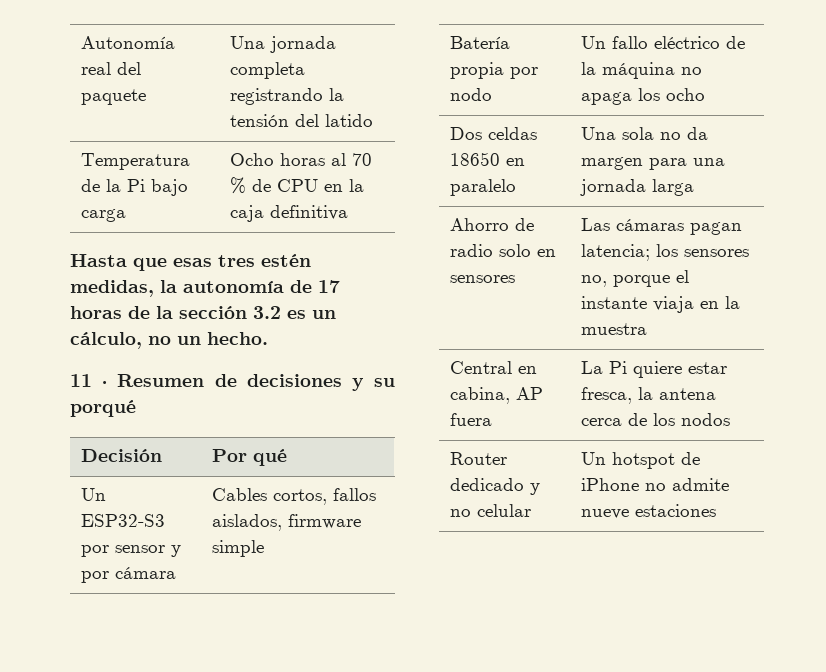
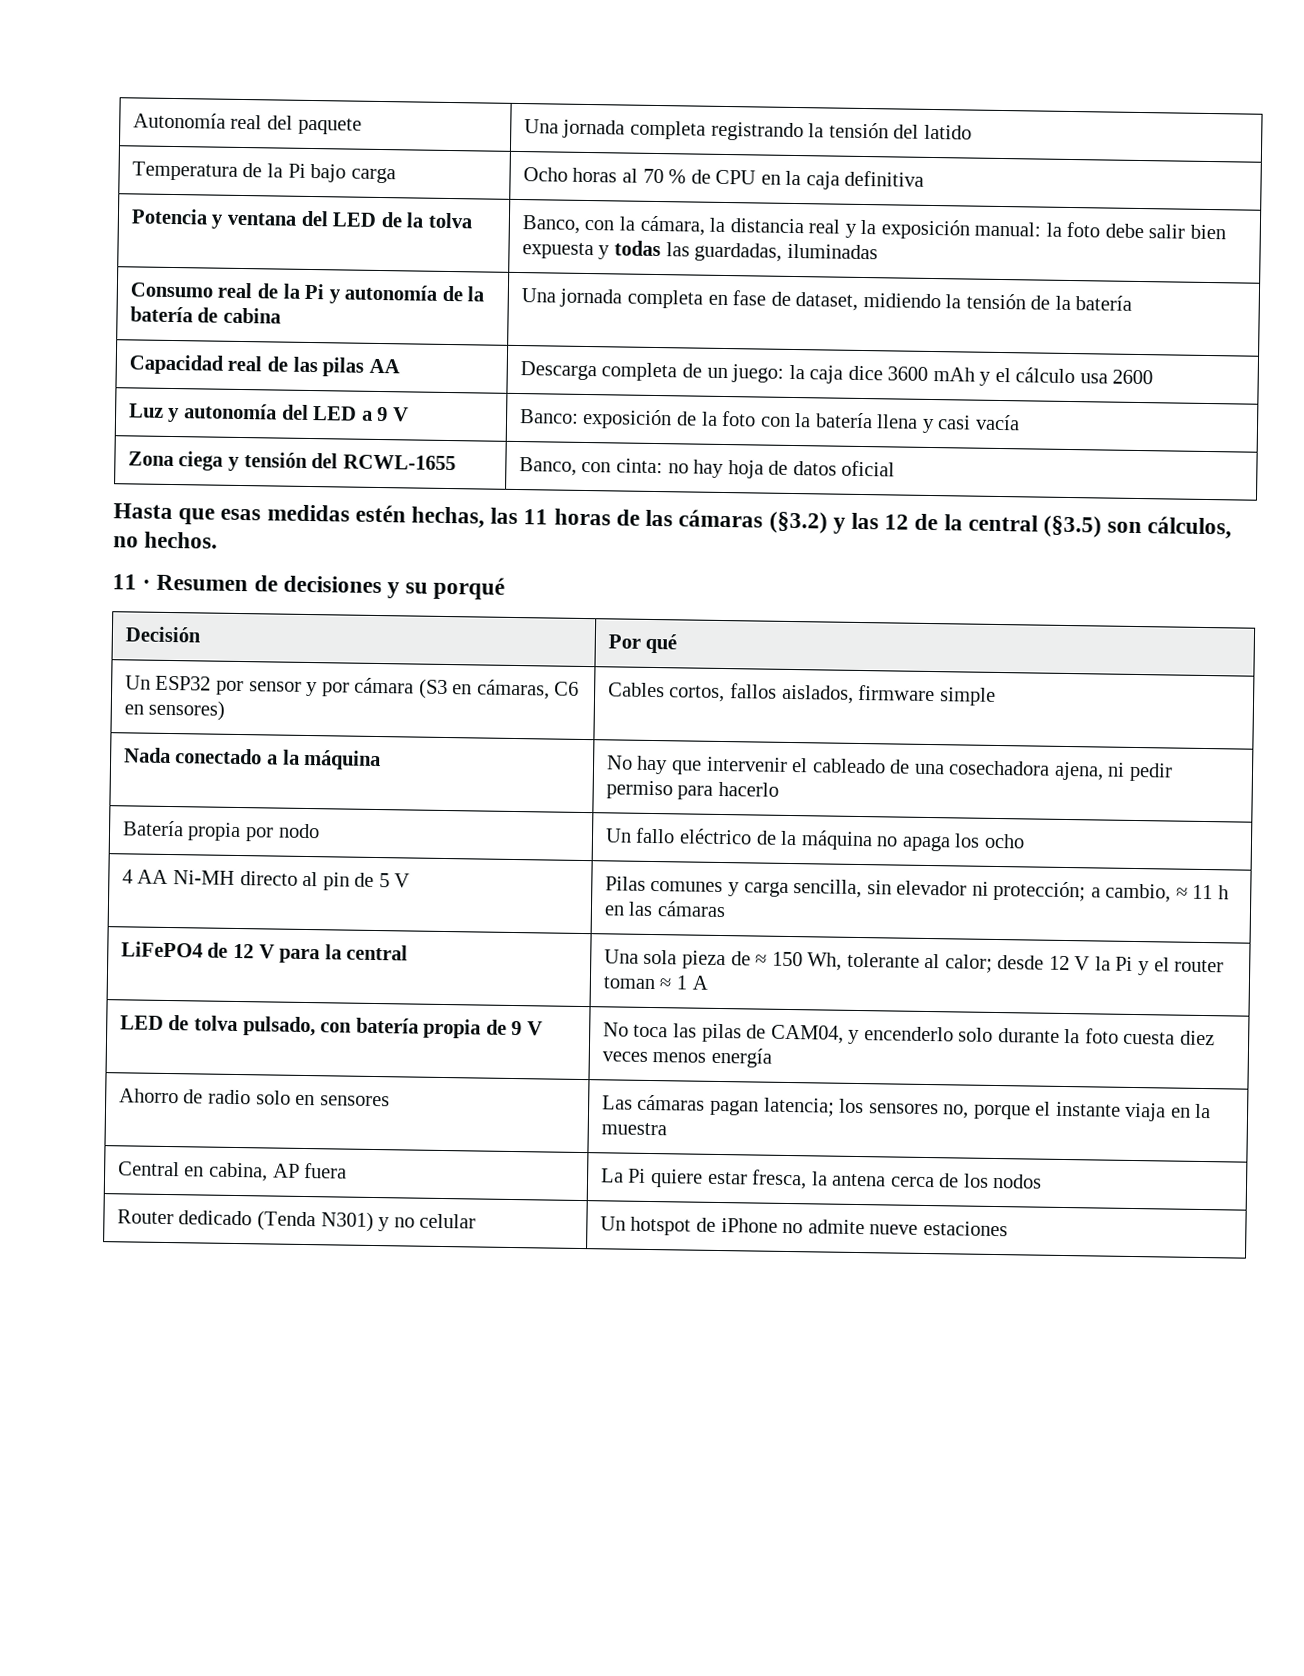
[70,254,311,271] [70,280,340,297] [70,306,336,319] [70,332,268,349] // Hasta que esas tres estén medidas, la autonomía de 17 horas de la sección 3.2 es un cálculo, no un hecho. -> [130,208,473,229] [521,215,1226,240] [521,240,878,262] [129,282,485,304] [129,306,282,324] [520,288,1133,311] [128,354,400,377] [519,361,1154,386] [128,403,409,423] [518,408,1020,434] [127,451,456,471] [518,457,896,479] [113,503,1233,540] [113,531,219,549] // Potencia y ventana del LED de la tolva | Banco, con la cámara, la distancia real y la exposición manual: la foto debe salir bien expuesta y todas las guardadas, iluminadas // Consumo real de la Pi y autonomía de la batería de cabina | Una jornada completa en fase de dataset, midiendo la tensión de la batería // Capacidad real de las pilas AA | Descarga completa de un juego: la caja dice 3600 mAh y el cálculo usa 2600 // Luz y autonomía del LED a 9 V | Banco: exposición de la foto con la batería llena y casi vacía // Zona ciega y tensión del RCWL-1655 | Banco, con cinta: no hay hoja de datos oficial // Hasta que esas medidas estén hechas, las 11 horas de las cámaras (§3.2) y las 12 de la central (§3.5) son cálculos, no hechos.
[80,514,165,527] ESP32-S3 -> [155,675,212,691] ESP32
(176, 573) none -> [417,678,580,700] [123,699,226,721] (S3 en cámaras, C6 en sensores)
(264, 548) none -> [123,747,382,771] [605,755,1173,782] [605,780,780,800] // Nada conectado a la máquina | No hay que intervenir el cableado de una cosechadora ajena, ni pedir permiso para hacerlo
[449,127,537,140] [449,152,525,166] [449,179,516,196] [580,127,708,140] [580,157,725,170] [579,179,694,196] Dos celdas 18650 en paralelo | Una sola no da margen para una jornada larga -> [121,869,411,891] [604,876,1229,903] [603,901,727,918] [120,941,409,964] [603,949,1225,976] [602,975,709,990] [119,1015,543,1039] [602,1022,1215,1046] [601,1047,773,1068] 4 AA Ni-MH directo al pin de 5 V | Pilas comunes y carga sencilla, sin elevador ni protección; a cambio, ≈ 11 h en las cámaras // LiFePO4 de 12 V para la central | Una sola pieza de ≈ 150 Wh, tolerante al calor; desde 12 V la Pi y el router toman ≈ 1 A // LED de tolva pulsado, con batería propia de 9 V | No toca las pilas de CAM04, y encenderlo solo durante la foto cuesta diez veces menos energía
(524, 484) none -> [257,1210,374,1233] (Tenda N301)

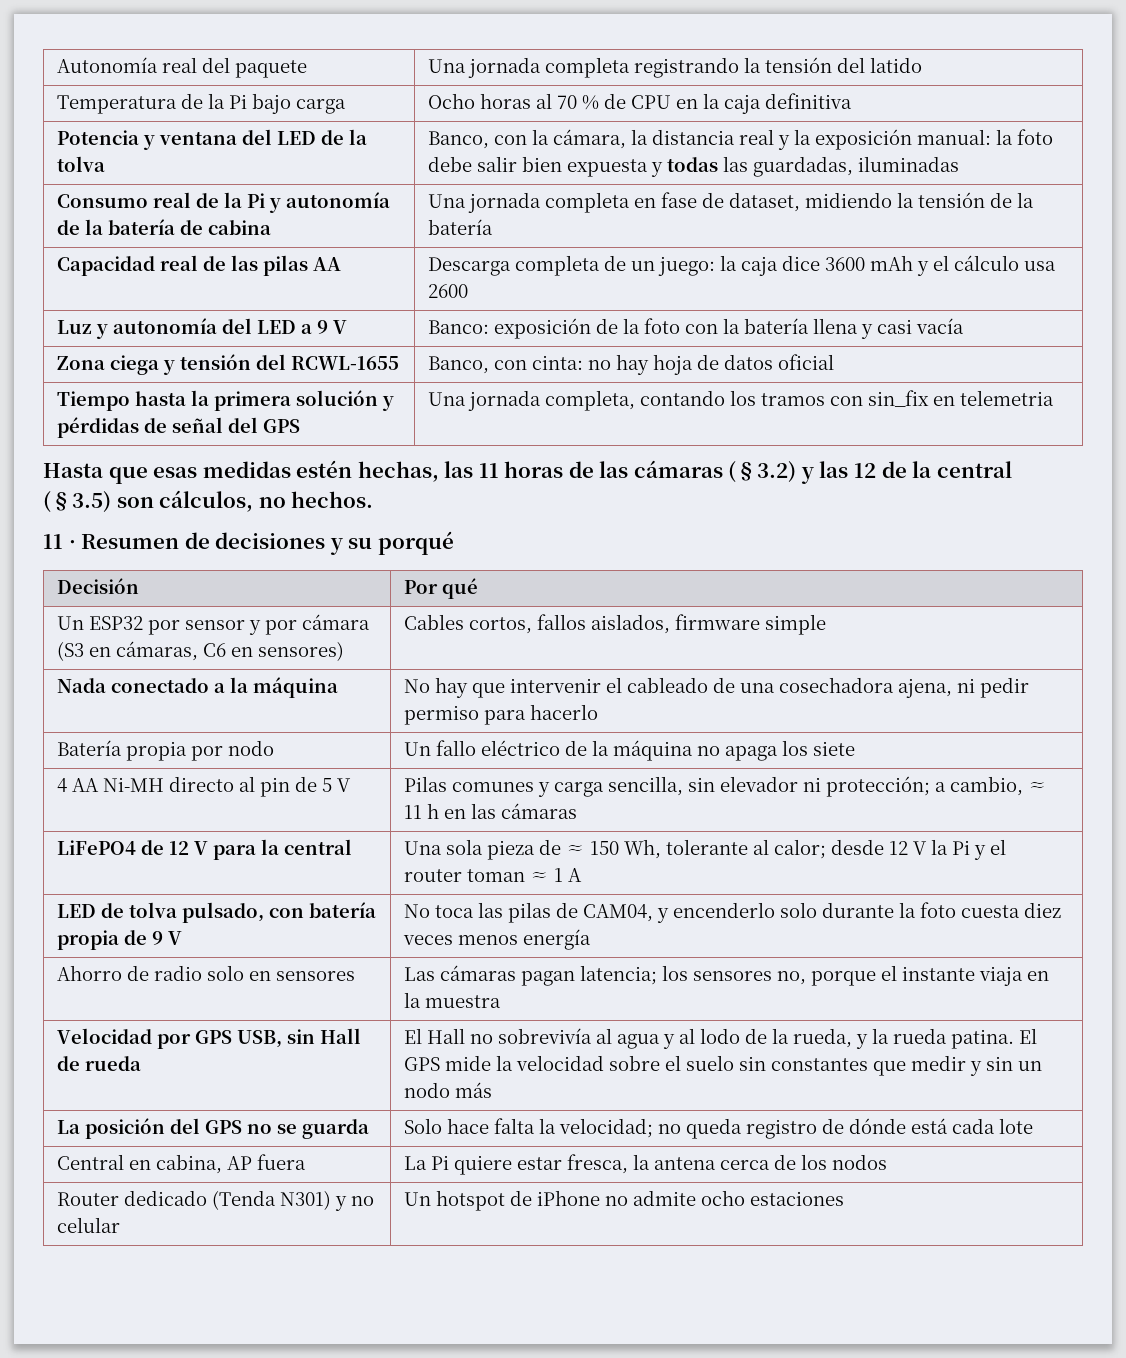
(896, 468) none -> [57,390,395,411] [57,417,301,438] [428,390,1055,411] // Tiempo hasta la primera solución y pérdidas de señal del GPS | Una jornada completa, contando los tramos con sin_fix en telemetria
[983,833,1025,849] ocho -> [813,741,856,756] siete
(667, 1129) none -> [57,1028,362,1049] [57,1056,142,1071] [404,1028,1038,1049] [404,1055,1043,1076] [404,1082,493,1098] [57,1118,370,1139] [404,1118,1034,1139] // Velocidad por GPS USB, sin Hall de rueda | El Hall no sobrevivía al agua y al lodo de la rueda, y la rueda patina. El GPS mide la velocidad sobre el suelo sin constantes que medir y sin un nodo más // La posición del GPS no se guarda | Solo hace falta la velocidad; no queda registro de dónde está cada lote
[869,1224,919,1235] nueve -> [701,1190,746,1206] ocho

